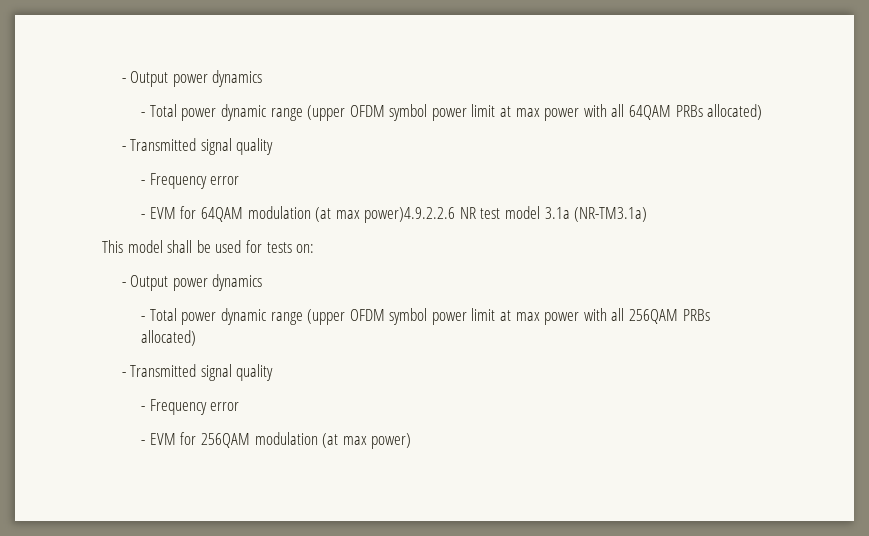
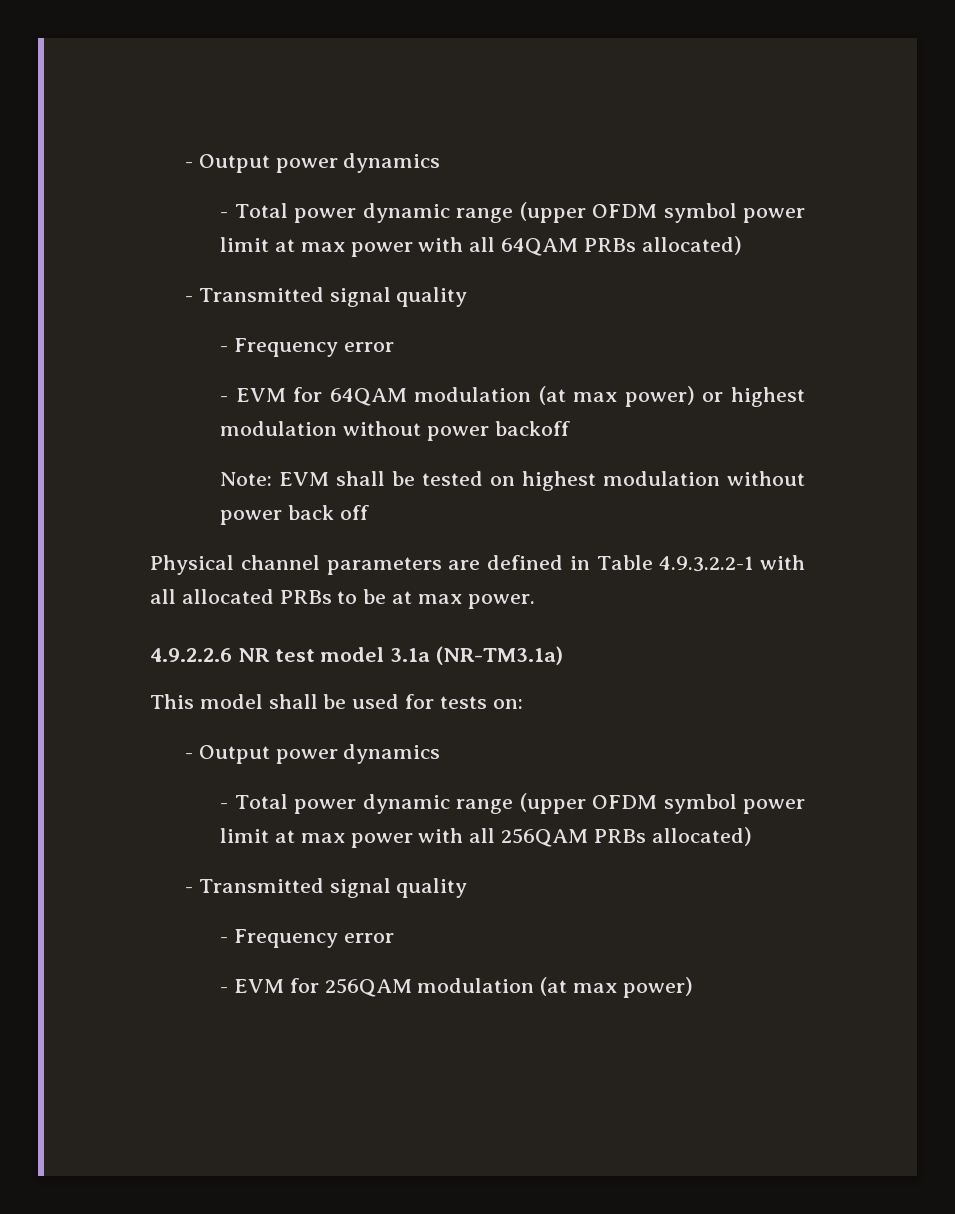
[364,207,456,223] power)4.9.2.2.6 -> [624,386,805,407] [220,421,570,441] [220,471,805,491] [220,505,369,525] [150,555,805,575] [150,589,535,609] [150,648,232,662] power) or highest modulation without power backoff // Note: EVM shall be tested on highest modulation without power back off // Physical channel parameters are defined in Table 4.9.3.2.2-1 with all allocated PRBs to be at max power. // 4.9.2.2.6

